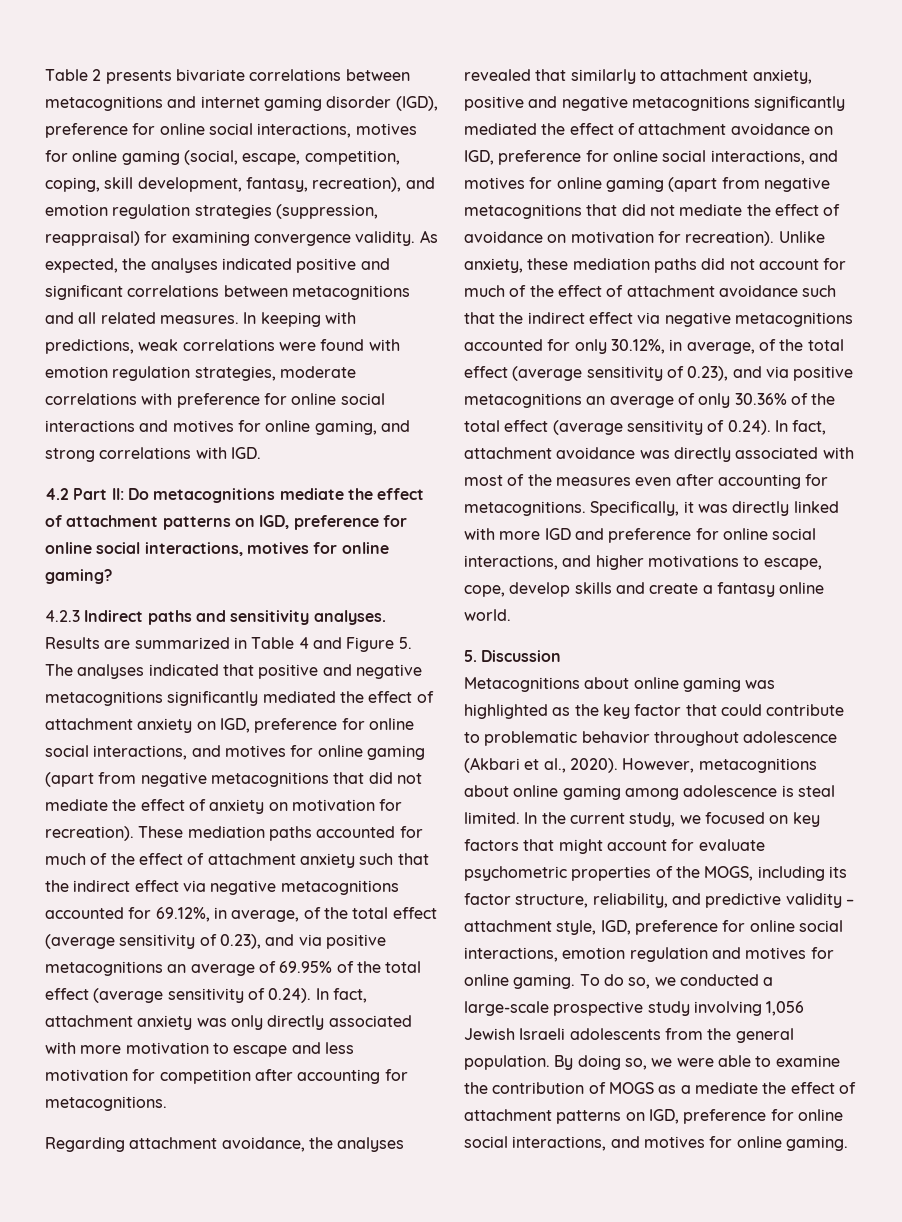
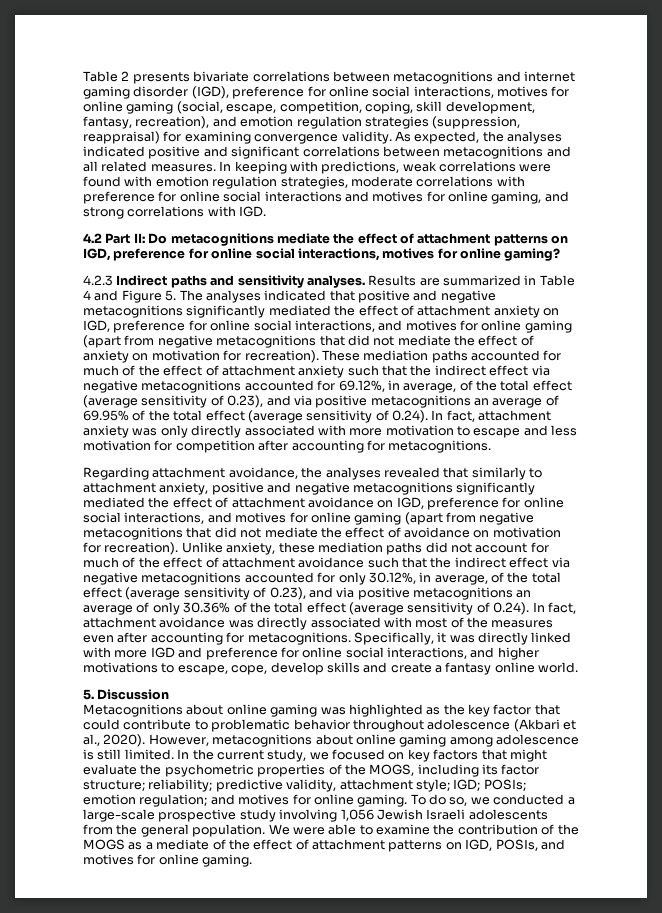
[797,785,835,797] steal -> [97,749,122,760] still
[606,839,765,851] account for evaluate -> [83,764,162,775] evaluate the
[515,893,854,908] [464,920,843,935] [464,947,708,962] structure, reliability, and predictive validity – attachment style, IGD, preference for online social interactions, emotion regulation -> [83,779,526,792] [83,794,208,807] structure; reliability; predictive validity, attachment style; IGD; POSIs; emotion regulation;
[554,1055,673,1070] By doing so, we -> [268,824,290,835] We
(606, 1088) none -> [557,824,579,835] the
[762,1082,856,1094] [464,1109,843,1124] [464,1136,607,1151] the effect of attachment patterns on IGD, preference for online social interactions, -> [212,839,538,852] of the effect of attachment patterns on IGD, POSIs,

